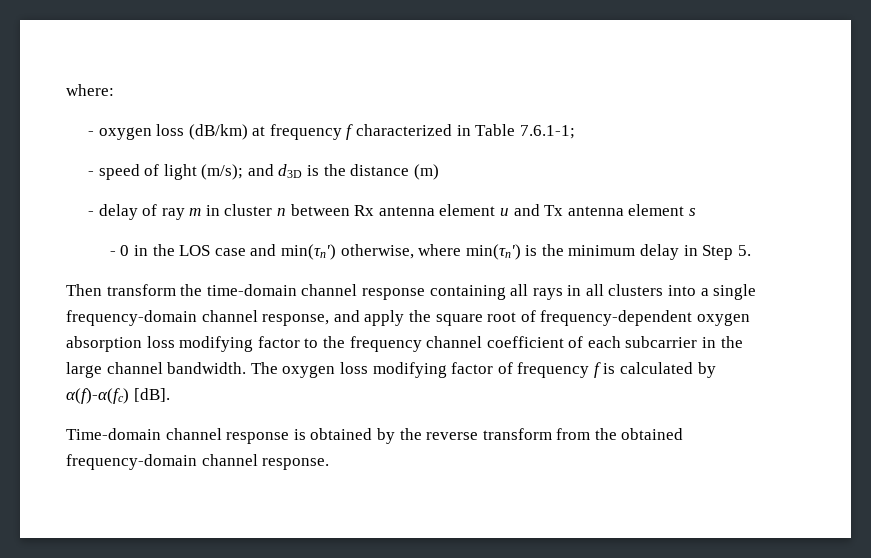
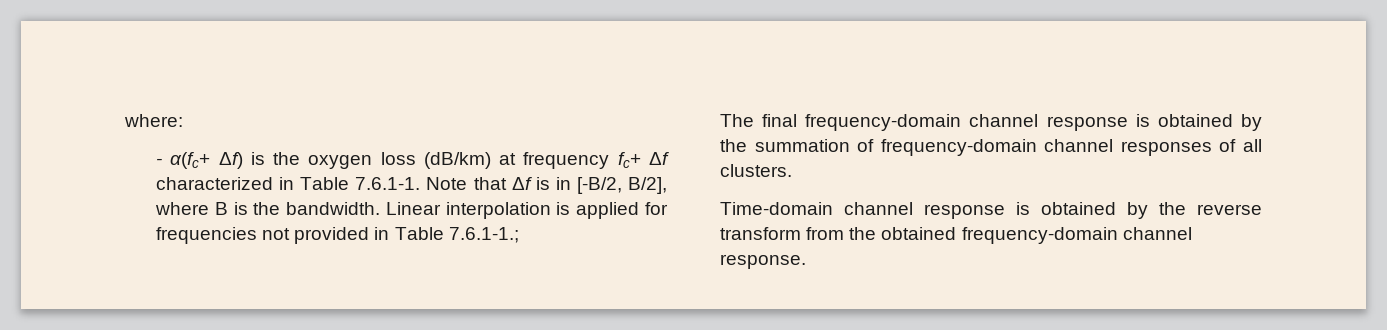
(94, 133) none -> [170,152,301,169] α(fc+ Δf) is the
[346,124,354,140] f -> [617,152,669,168] fc+ Δf
[519,125,575,139] [87,164,439,180] [87,204,696,220] [109,244,751,260] [66,284,757,300] [66,310,750,326] [66,336,743,352] [66,362,716,378] [66,388,170,404] 7.6.1-1; // - speed of light (m/s); and d3D is the distance (m) // - delay of ray m in cluster n between Rx antenna element u and Tx antenna element s // - 0 in the LOS case and min(τn') otherwise, where min(τn') is the minimum delay in Step 5. // Then transform the time-domain channel response containing all rays in all clusters into a single frequency-domain channel response, and apply the square root of frequency-dependent oxygen absorption loss modifying factor to the frequency channel coefficient of each subcarrier in the large channel bandwidth. The oxygen loss modifying factor of frequency f is calculated by α(f)-α(fc) [dB]. -> [355,177,667,194] [155,202,668,219] [156,227,519,244] [720,114,1262,131] [720,139,1262,156] [720,164,792,177] 7.6.1-1. Note that Δf is in [-B/2, B/2], where B is the bandwidth. Linear interpolation is applied for frequencies not provided in Table 7.6.1-1.; // The final frequency-domain channel response is obtained by the summation of frequency-domain channel responses of all clusters.

